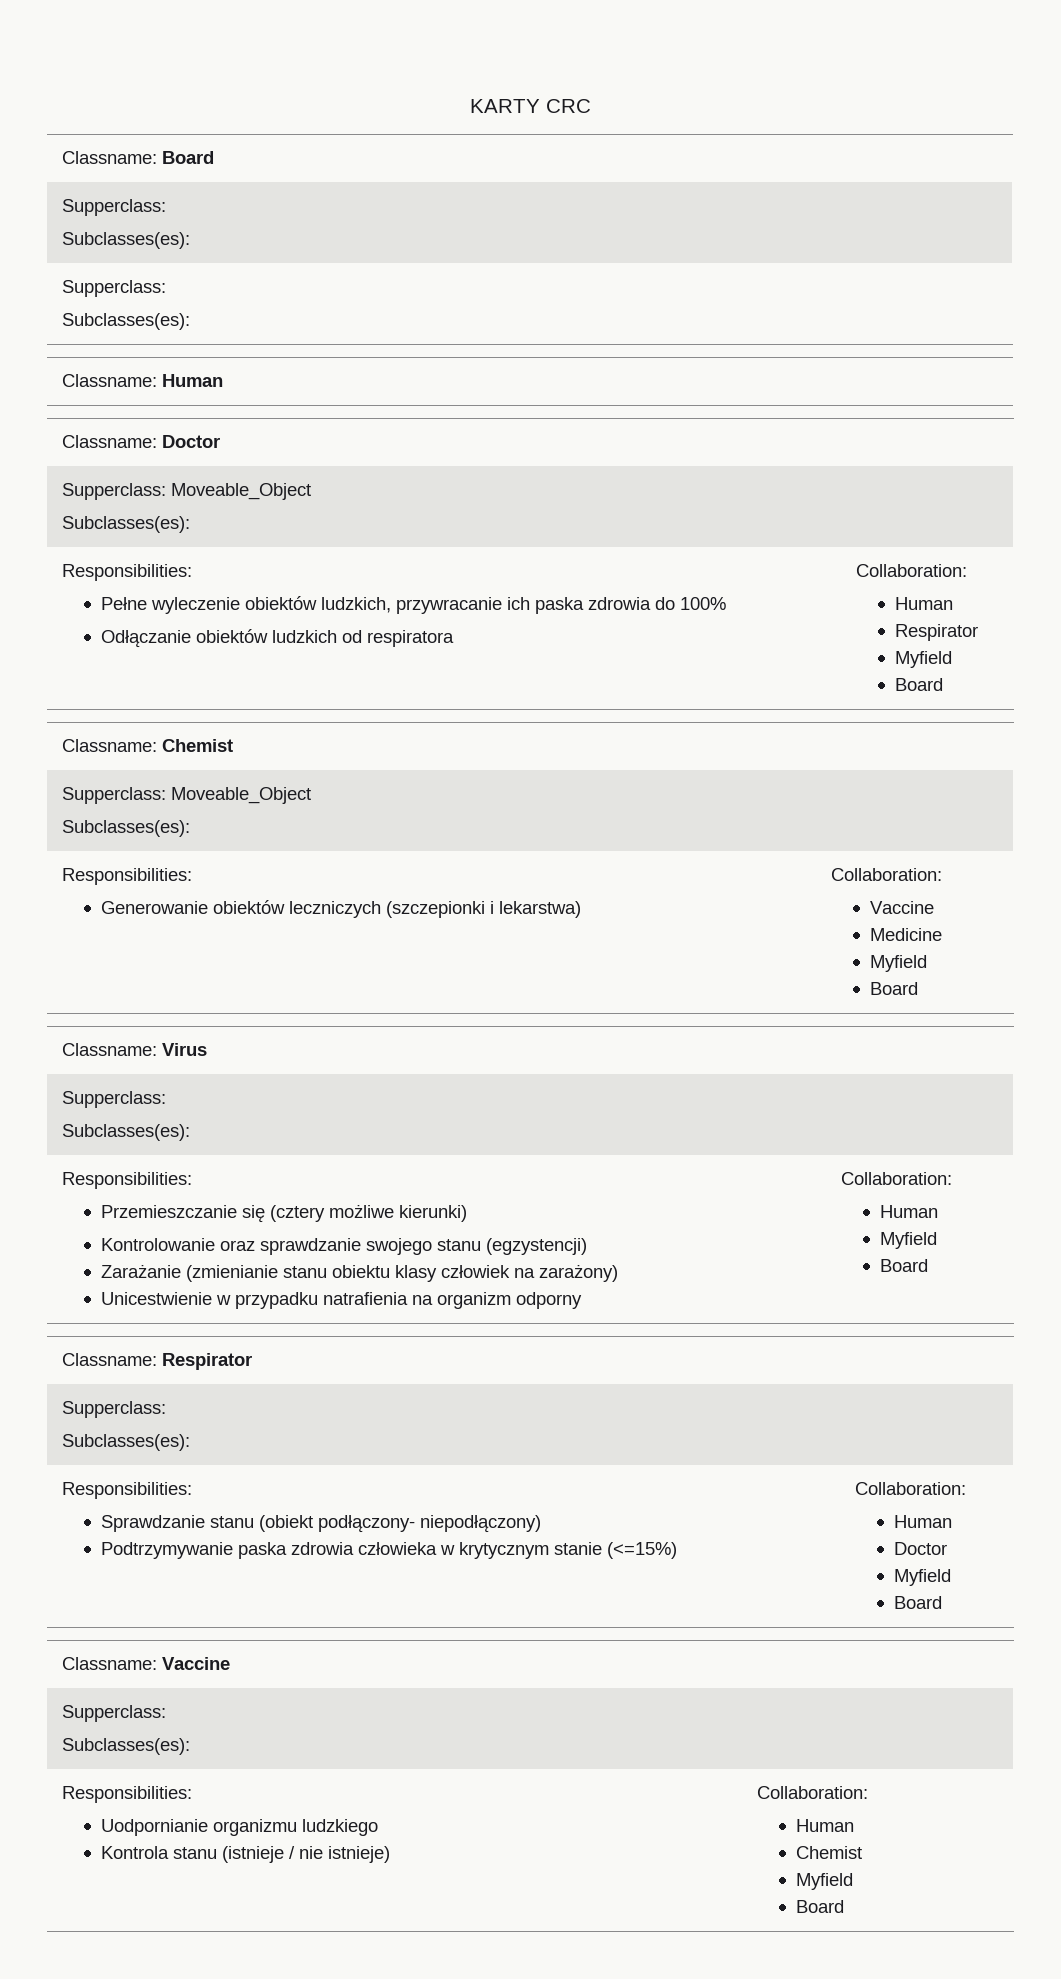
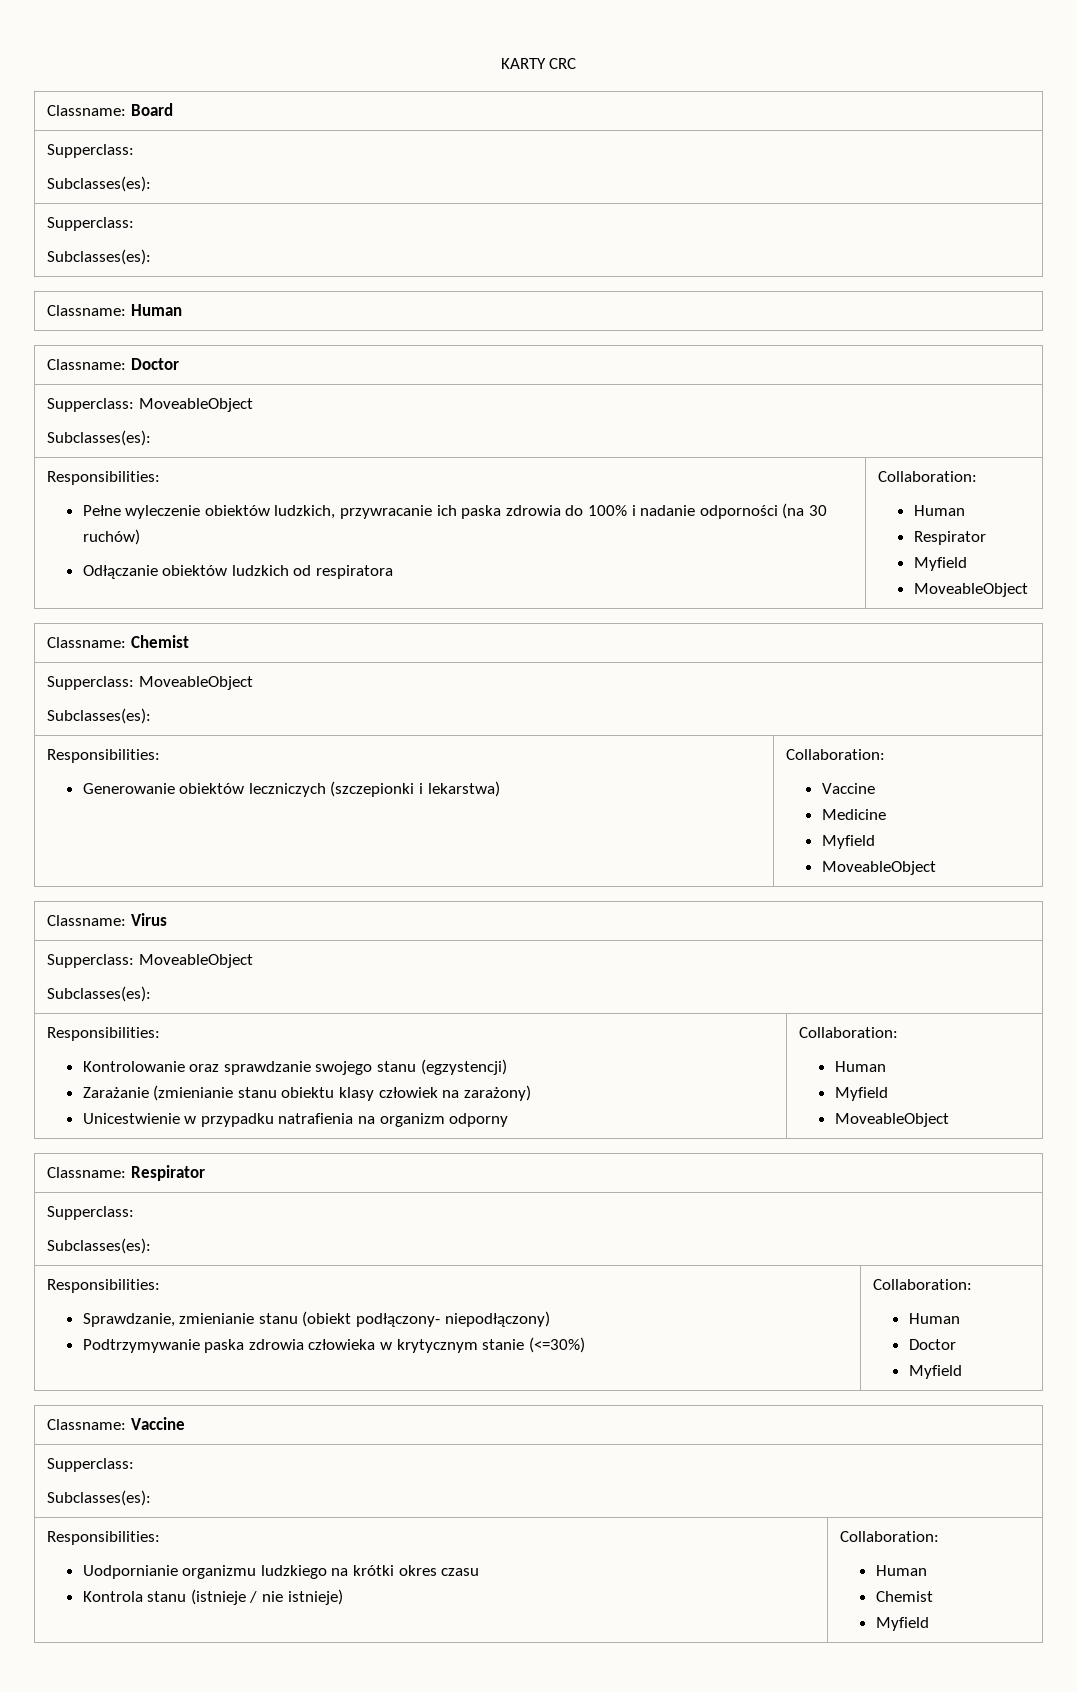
[171,483,312,500] Moveable_Object -> [138,398,253,412] MoveableObject
(726, 603) none -> [631,503,827,519] [82,529,140,545] i nadanie odporności (na 30 ruchów)
[894,678,943,691] Board -> [913,583,1028,597] MoveableObject
[171,787,312,804] Moveable_Object -> [138,676,253,690] MoveableObject
[869,982,918,995] Board -> [821,861,936,875] MoveableObject
[62,1124,191,1141] [62,1172,193,1189] [100,1204,467,1223] // Subclasses(es): // Responsibilities: // Przemieszczanie się (cztery możliwe kierunki) -> [138,954,253,968] [47,986,152,1002] [47,1027,161,1041] MoveableObject // Subclasses(es): // Responsibilities:
[879,1259,928,1272] Board -> [834,1113,949,1127] MoveableObject
[100,1515,205,1532] Sprawdzanie -> [82,1313,255,1327] Sprawdzanie, zmienianie
[606,1542,677,1559] (<=15%) -> [528,1337,585,1353] (<=30%)
[893,1596,942,1609] // Board -> (962, 1372) none
(378, 1827) none -> [331,1565,480,1576] na krótki okres czasu
[795,1900,844,1913] // Board -> (929, 1624) none

